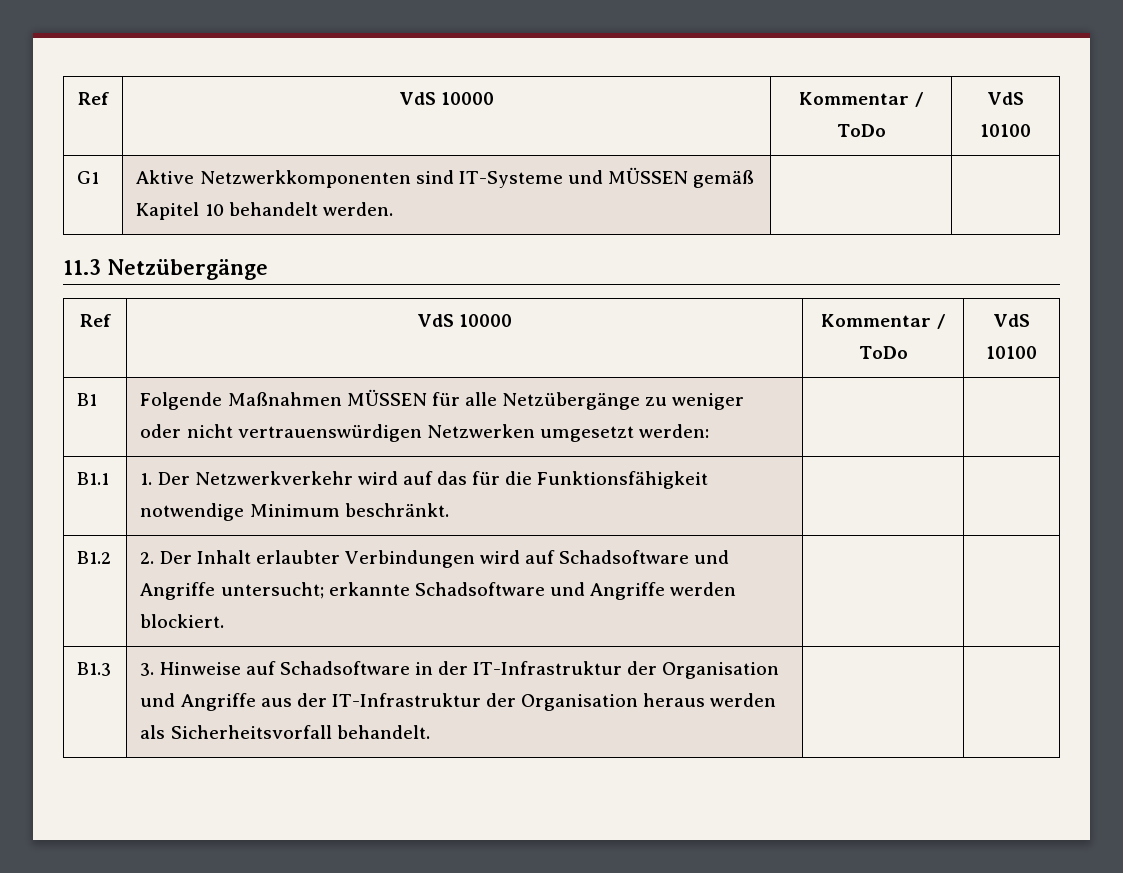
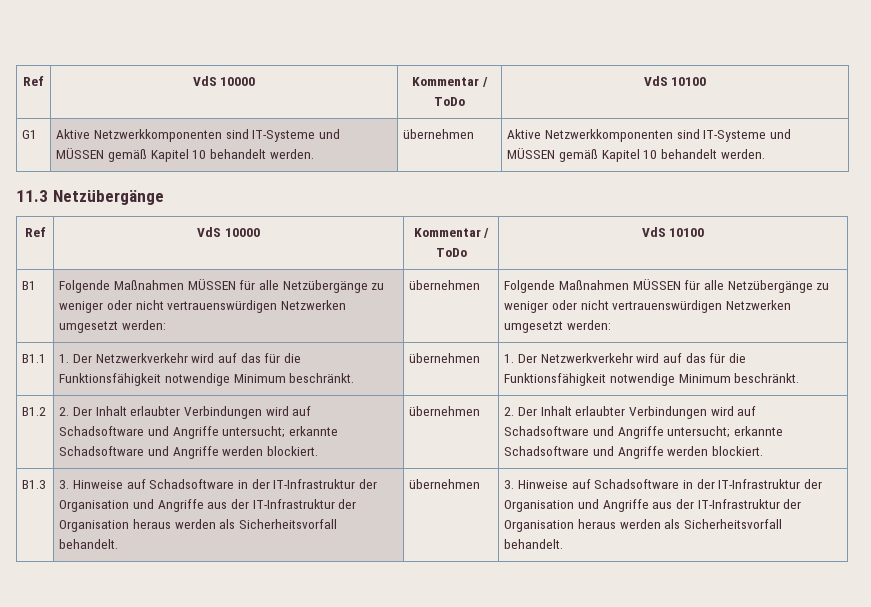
(393, 209) | -> [403,129,475,139] [507,129,792,142] [507,148,765,162] übernehmen | Aktive Netzwerkkomponenten sind IT-Systeme und MÜSSEN gemäß Kapitel 10 behandelt werden.
(710, 431) | -> [409,280,481,290] [504,279,830,293] [504,300,792,313] [504,320,612,333] übernehmen | Folgende Maßnahmen MÜSSEN für alle Netzübergänge zu weniger oder nicht vertrauenswürdigen Netzwerken umgesetzt werden:
(449, 510) | -> [409,353,481,363] [504,353,746,363] [504,373,800,386] übernehmen | 1. Der Netzwerkverkehr wird auf das für die Funktionsfähigkeit notwendige Minimum beschränkt.
(225, 621) | -> [409,406,481,416] [504,406,757,419] [504,426,784,439] [504,446,764,459] übernehmen | 2. Der Inhalt erlaubter Verbindungen wird auf Schadsoftware und Angriffe untersucht; erkannte Schadsoftware und Angriffe werden blockiert.
(430, 732) | -> [409,479,481,489] [504,479,822,489] [504,499,802,512] [504,519,783,532] [504,539,564,549] übernehmen | 3. Hinweise auf Schadsoftware in der IT-Infrastruktur der Organisation und Angriffe aus der IT-Infrastruktur der Organisation heraus werden als Sicherheitsvorfall behandelt.

